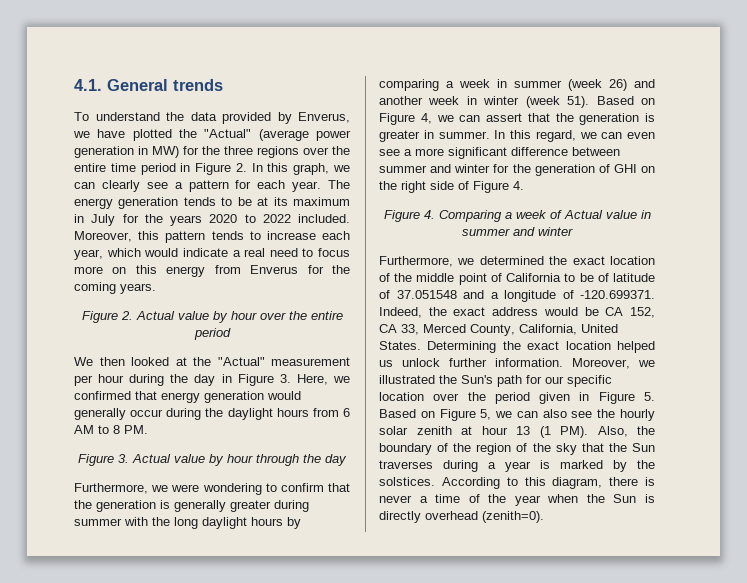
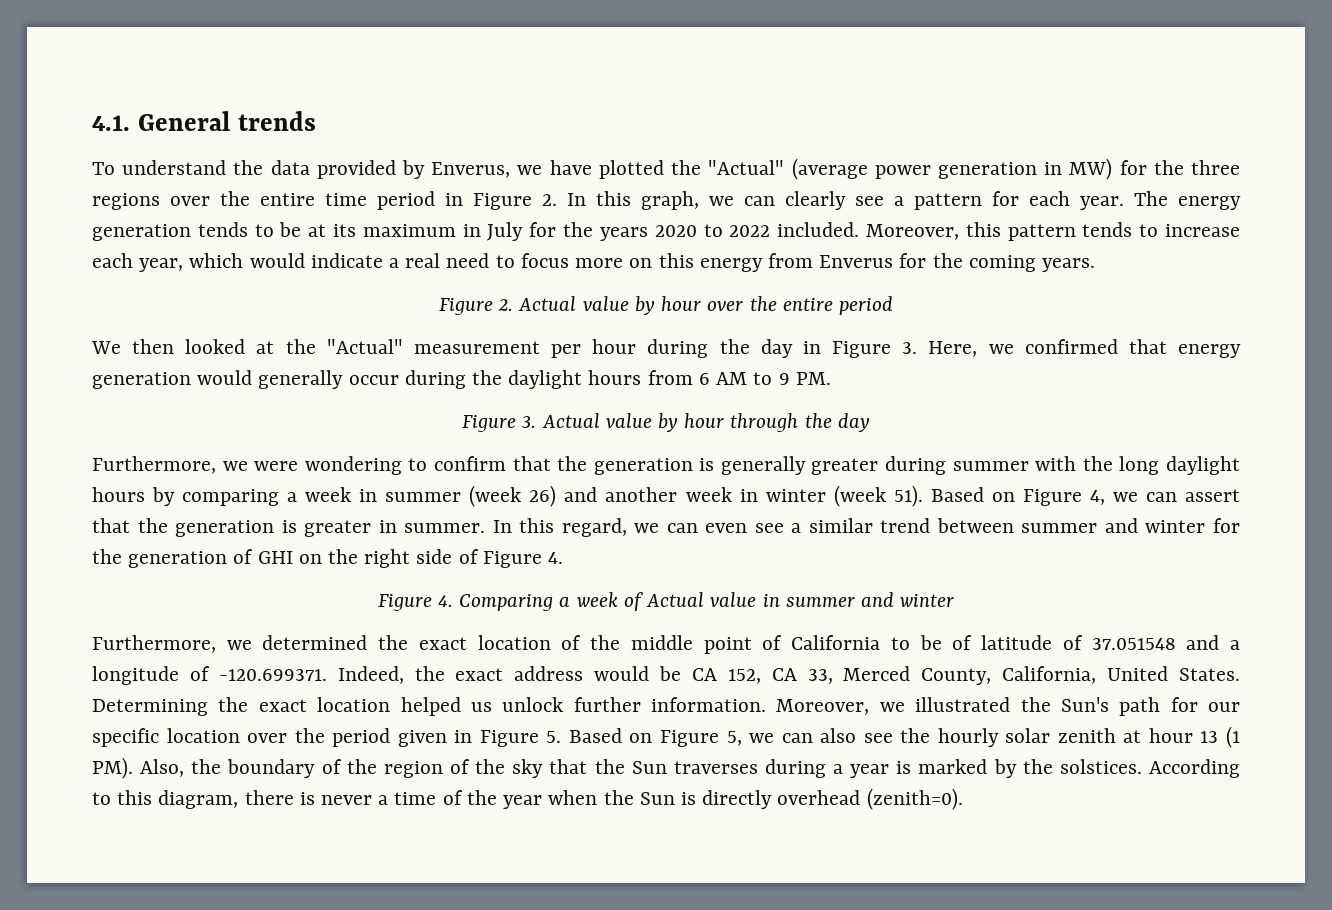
[113,425,120,434] 8 -> [778,373,790,385] 9
[415,147,568,159] more significant difference -> [808,518,931,533] similar trend

